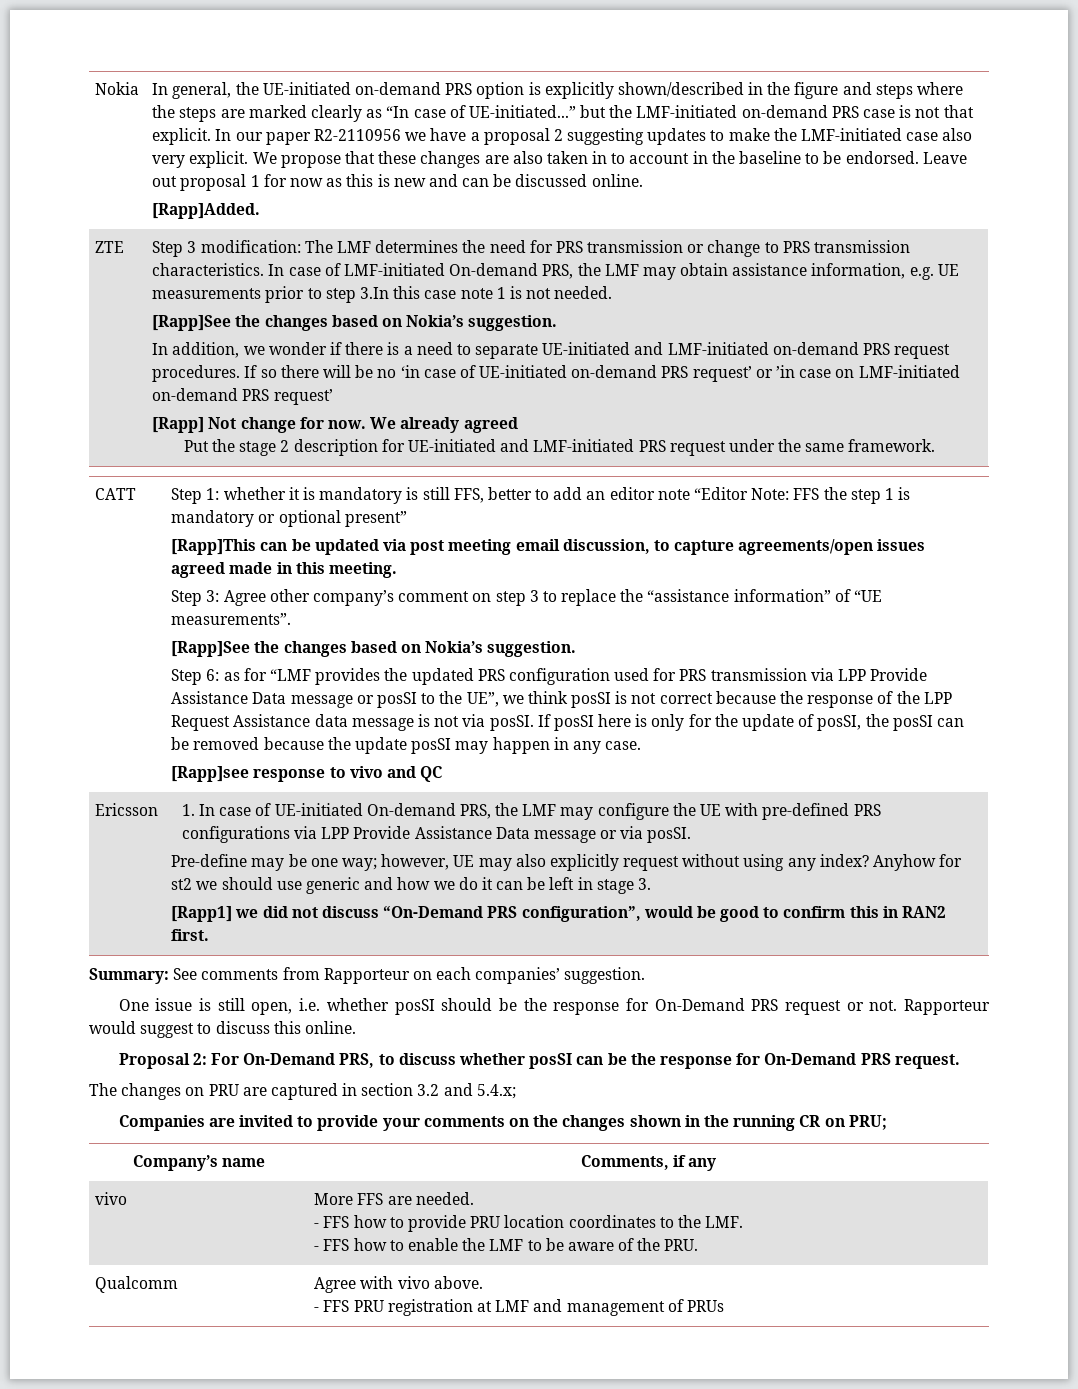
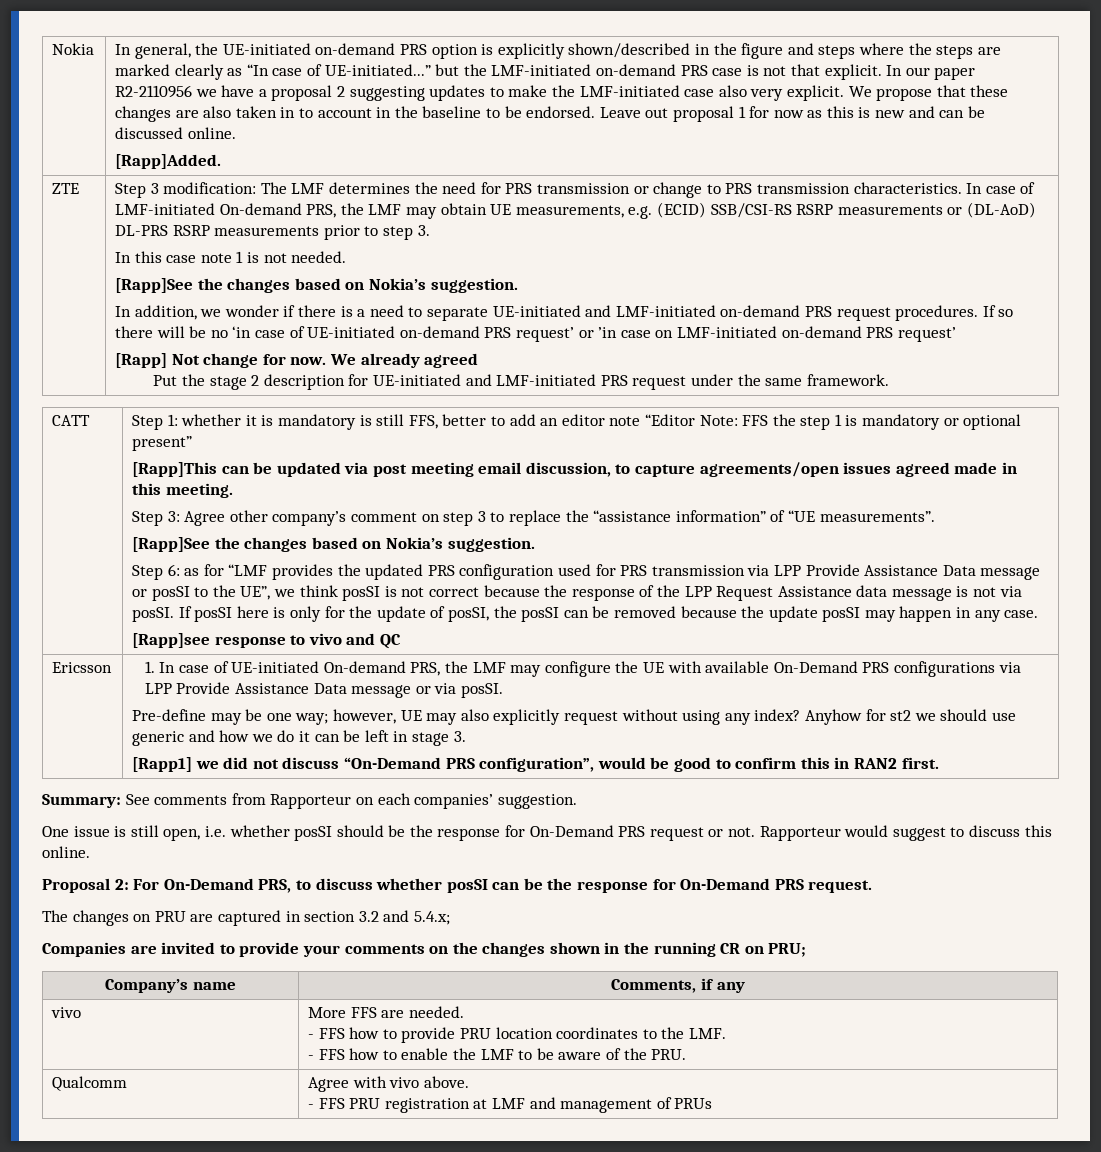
[732,263,959,280] assistance information, e.g. UE -> [490,202,1036,219] [115,225,210,236] UE measurements, e.g. (ECID) SSB/CSI-RS RSRP measurements or (DL-AoD) DL-PRS RSRP
[359,287,389,299] 3.In -> [417,225,430,236] [115,252,132,263] 3. // In
[762,803,850,820] pre-defined -> [705,661,858,673] available On-Demand

